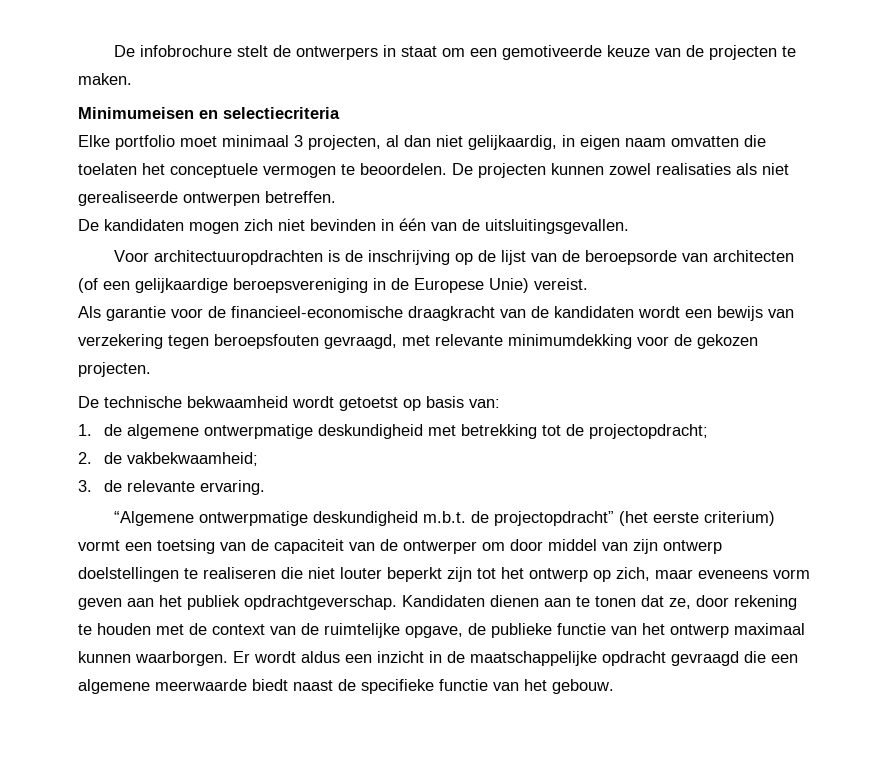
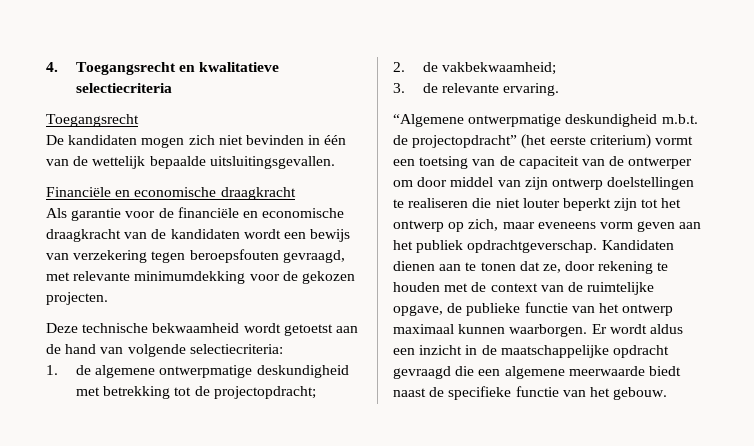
[113,45,796,60] [78,73,132,85] [78,107,340,119] [78,135,766,150] [78,163,789,178] [78,191,336,206] De infobrochure stelt de ontwerpers in staat om een gemotiveerde keuze van de projecten te maken. // Minimumeisen en selectiecriteria // Elke portfolio moet minimaal 3 projecten, al dan niet gelijkaardig, in eigen naam omvatten die toelaten het conceptuele vermogen te beoordelen. De projecten kunnen zowel realisaties als niet gerealiseerde ontwerpen betreffen. -> [46,62,280,75] [76,83,173,93] [46,114,139,127] 4. Toegangsrecht en kwalitatieve selectiecriteria // Toegangsrecht
(480, 225) none -> [92,156,206,169] wettelijk bepaalde
[113,250,794,265] [78,278,588,293] Voor architectuuropdrachten is de inschrijving op de lijst van de beroepsorde van architecten (of een gelijkaardige beroepsvereniging in de Europese Unie) vereist. -> [46,187,296,200] Financiële en economische draagkracht
[231,306,403,318] financieel-economische -> [177,207,345,218] financiële en economische
[78,396,99,408] De -> [46,323,78,333] Deze
[403,396,500,411] op basis van: -> [335,326,358,333] [46,344,283,357] aan de hand van volgende selectiecriteria:

